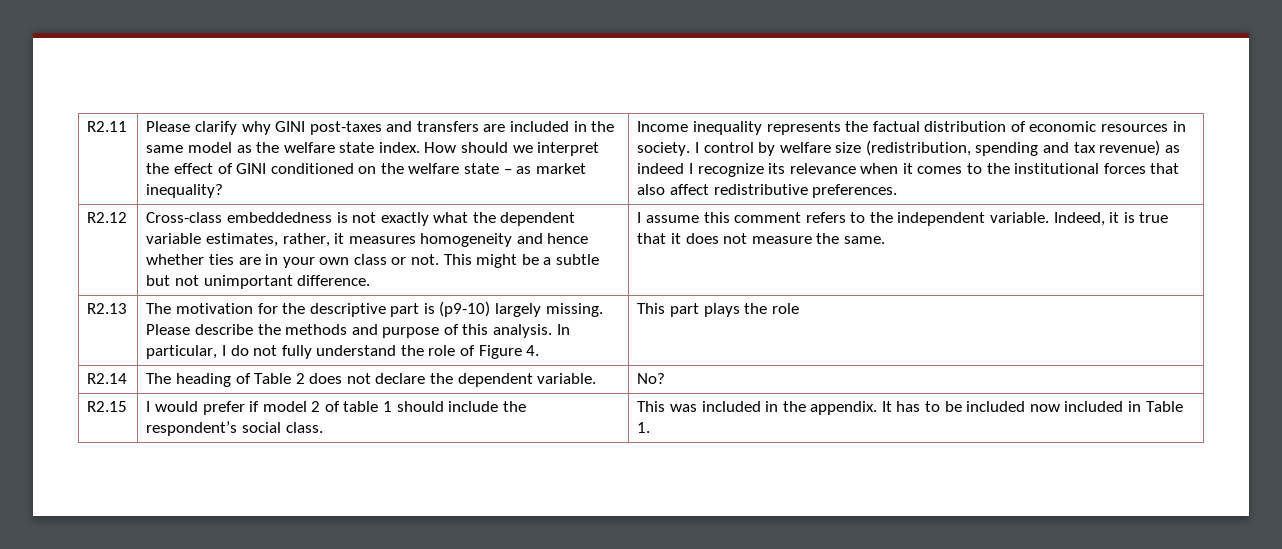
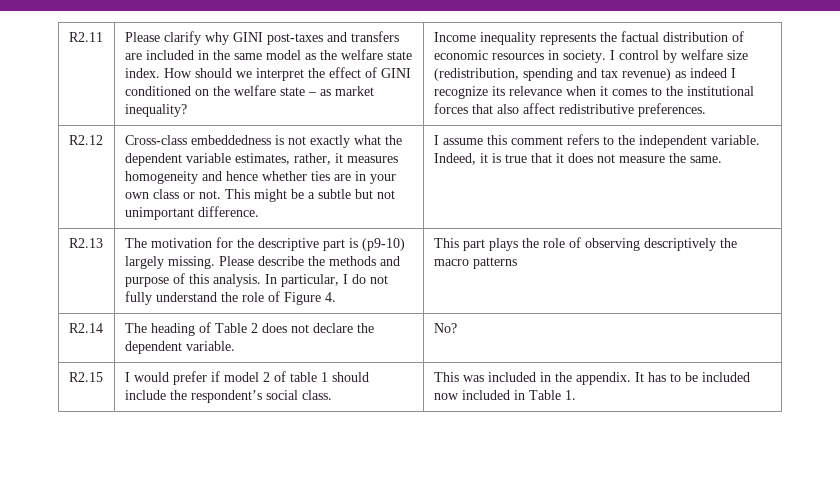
(799, 308) none -> [568,237,737,251] [433,257,517,269] of observing descriptively the macro patterns

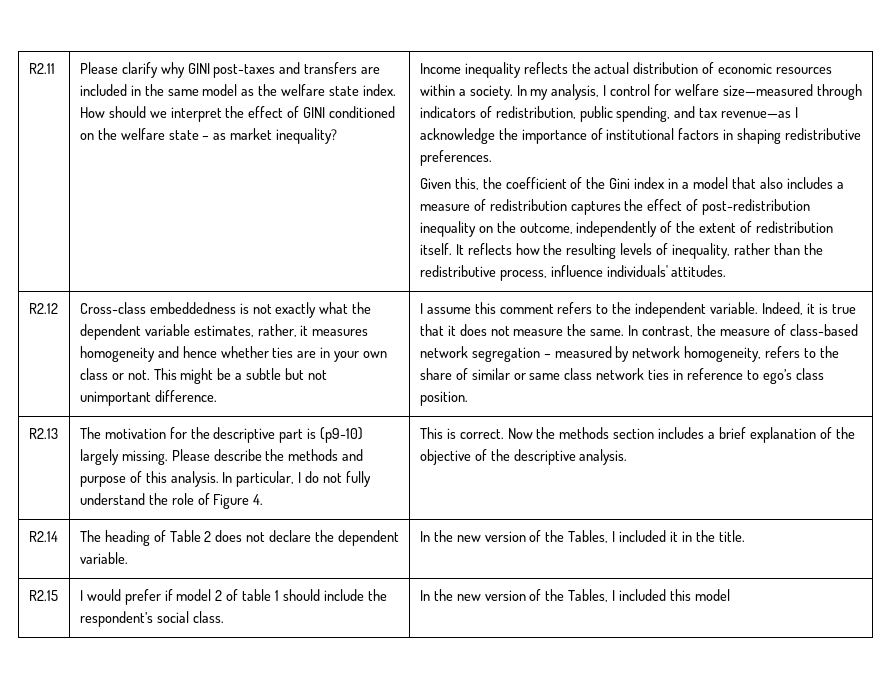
[539,31,659,45] represents the factual -> [523,62,630,74] reflects the actual
[547,49,748,63] [433,68,736,81] [433,86,754,99] [433,103,706,117] in society. I control by welfare size (redistribution, spending and tax revenue) as indeed I recognize its relevance when it comes to the institutional forces that also affect redistributive preferences. -> [419,84,862,100] [419,106,799,122] [419,128,862,144] [419,150,492,166] [419,177,844,190] [419,199,811,215] [419,221,834,237] [419,243,823,259] [419,265,727,281] within a society. In my analysis, I control for welfare size—measured through indicators of redistribution, public spending, and tax revenue—as I acknowledge the importance of institutional factors in shaping redistributive preferences. // Given this, the coefficient of the Gini index in a model that also includes a measure of redistribution captures the effect of post-redistribution inequality on the outcome, independently of the extent of redistribution itself. It reflects how the resulting levels of inequality, rather than the redistributive process, influence individuals' attitudes.
(722, 159) none -> [628,324,858,337] [419,346,840,362] [419,368,824,384] [419,391,468,406] In contrast, the measure of class-based network segregation – measured by network homogeneity, refers to the share of similar or same class network ties in reference to ego’s class position.
[462,237,737,251] [433,257,517,269] part plays the role of observing descriptively the macro patterns -> [446,427,855,443] [419,449,628,465] is correct. Now the methods section includes a brief explanation of the objective of the descriptive analysis.
[433,323,457,333] No? -> [419,530,745,543] In the new version of the Tables, I included it in the title.
[433,372,750,385] [433,390,576,400] This was included in the appendix. It has to be included now included in Table 1. -> [419,589,730,602] In the new version of the Tables, I included this model

